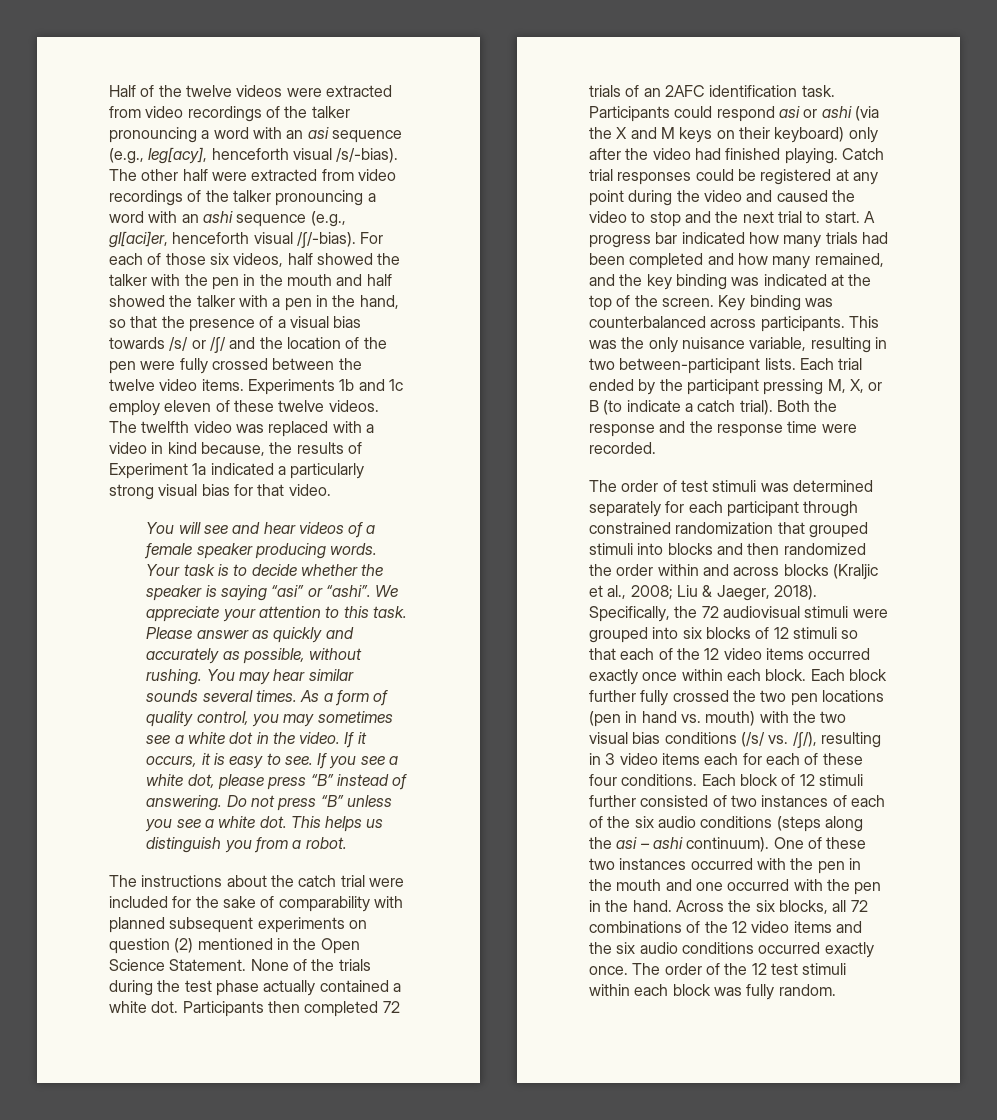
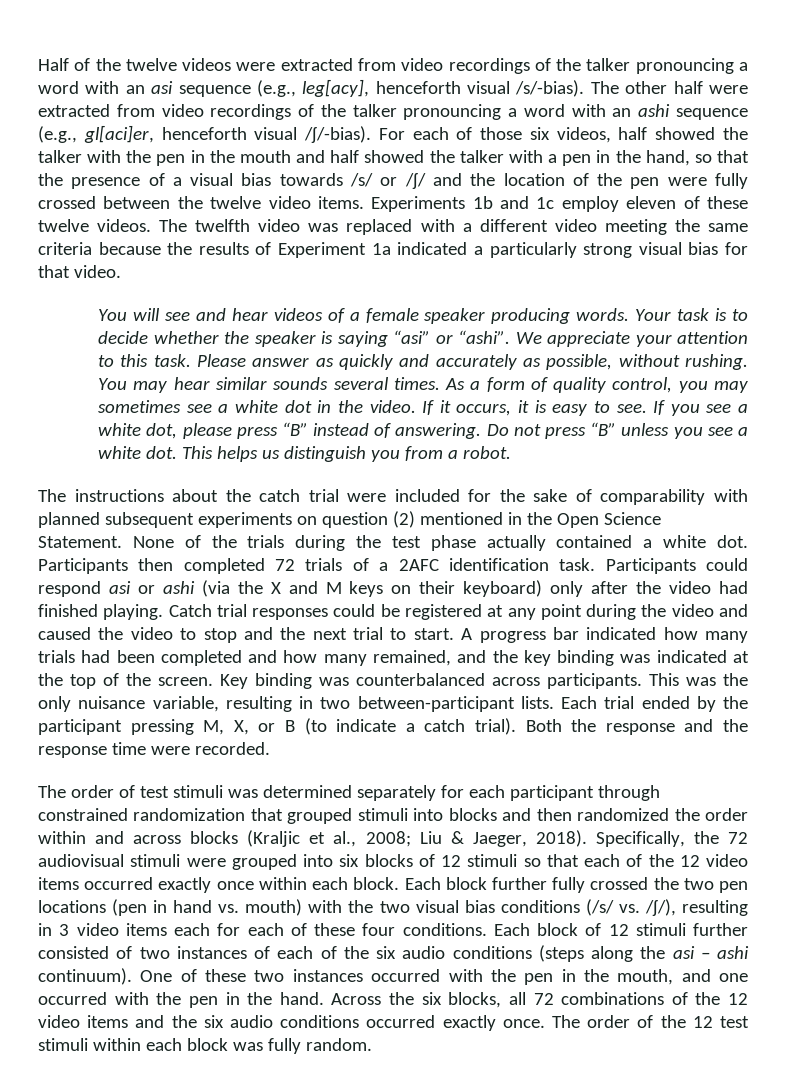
[109,442,265,456] video in kind because, -> [479,219,749,235] [38,242,161,255] different video meeting the same criteria because
[643,88,661,97] an -> [379,562,389,571] a
[616,879,662,891] mouth -> [617,969,674,985] mouth,

